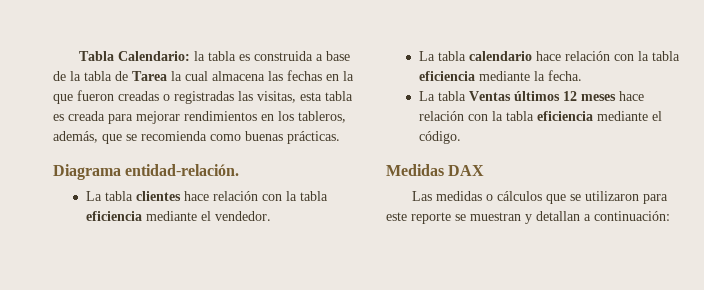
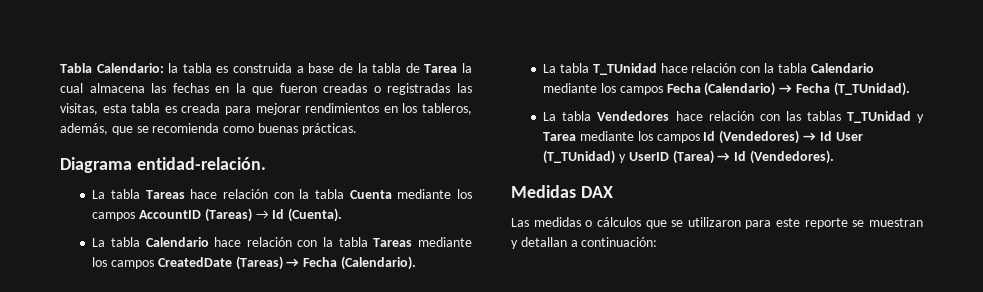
[135,191,328,201] [85,211,271,221] [418,51,680,61] [418,70,582,81] [418,91,644,101] [418,111,662,121] [418,131,461,144] clientes hace relación con la tabla eficiencia mediante el vendedor. // La tabla calendario hace relación con la tabla eficiencia mediante la fecha. // La tabla Ventas últimos 12 meses hace relación con la tabla eficiencia mediante el código. -> [145,189,473,199] [92,208,343,222] [92,237,472,247] [92,256,416,270] [543,63,874,75] [543,82,910,96] [543,111,924,123] [543,130,863,144] [543,150,834,164] Tareas hace relación con la tabla Cuenta mediante los campos AccountID (Tareas) → Id (Cuenta). // La tabla Calendario hace relación con la tabla Tareas mediante los campos CreatedDate (Tareas) → Fecha (Calendario). // La tabla T_TUnidad hace relación con la tabla Calendario mediante los campos Fecha (Calendario) → Fecha (T_TUnidad). // La tabla Vendedores hace relación con las tablas T_TUnidad y Tarea mediante los campos Id (Vendedores) → Id User (T_TUnidad) y UserID (Tarea) → Id (Vendedores).

